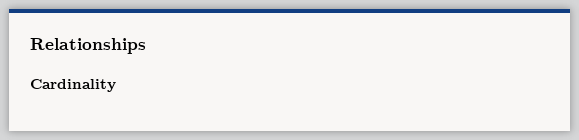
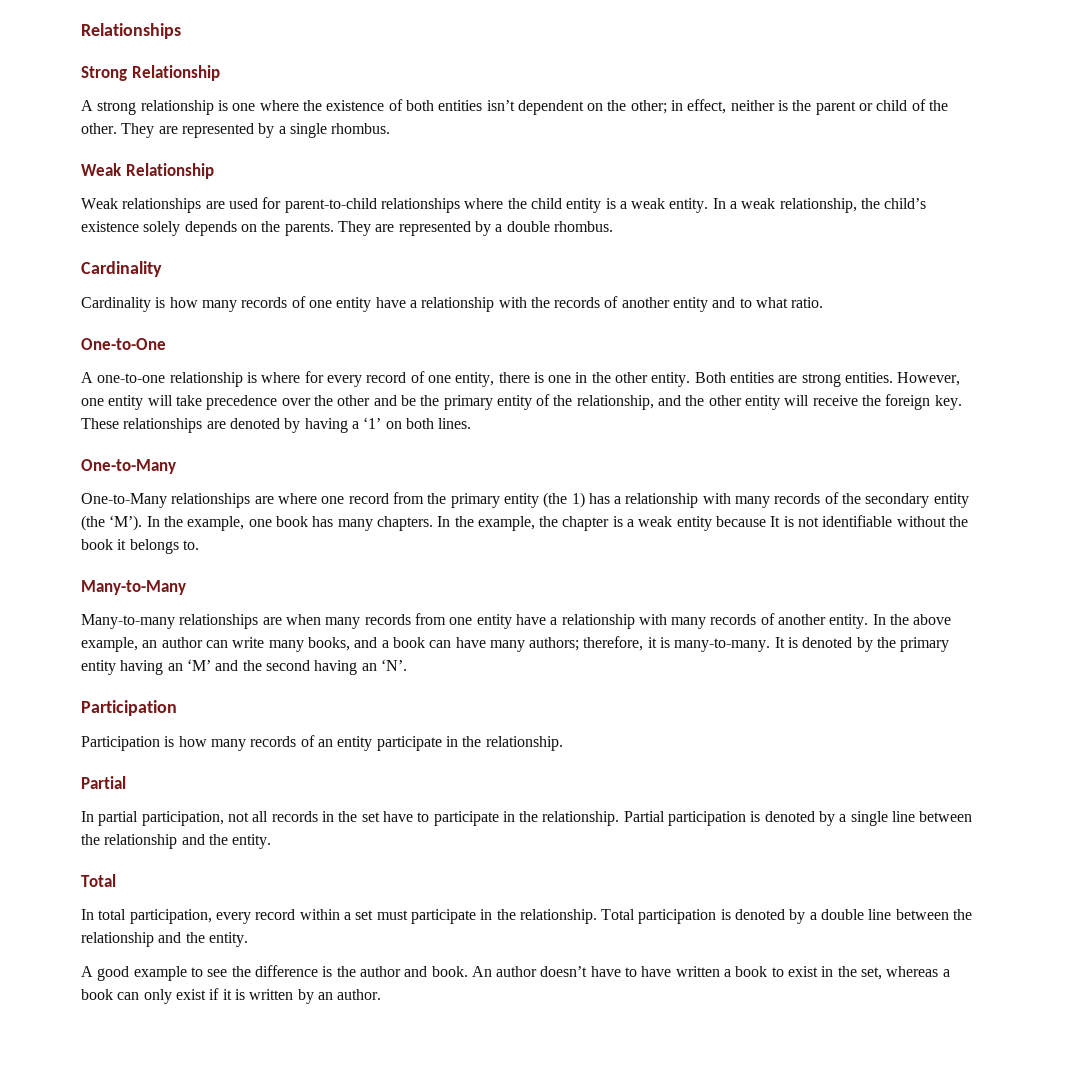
[30,79,116,92] Cardinality -> [81,65,220,81] [81,99,949,115] [81,123,391,138] [81,163,214,179] [81,197,927,213] [81,221,613,236] [81,261,162,277] [81,296,824,312] [81,338,166,350] [81,371,961,387] [81,394,962,410] [81,417,472,433] [81,459,176,474] [81,492,969,508] [81,515,969,531] [81,539,199,554] [81,580,186,595] [81,613,952,629] [81,636,950,652] [81,659,407,675] [81,700,177,716] [81,735,563,751] [81,776,126,789] [81,811,973,826] [81,834,272,849] [81,874,116,887] [81,909,973,924] [81,932,248,947] [81,965,950,981] [81,988,382,1004] Strong Relationship // A strong relationship is one where the existence of both entities isn’t dependent on the other; in effect, neither is the parent or child of the other. They are represented by a single rhombus. // Weak Relationship // Weak relationships are used for parent-to-child relationships where the child entity is a weak entity. In a weak relationship, the child’s existence solely depends on the parents. They are represented by a double rhombus. // Cardinality // Cardinality is how many records of one entity have a relationship with the records of another entity and to what ratio. // One-to-One // A one-to-one relationship is where for every record of one entity, there is one in the other entity. Both entities are strong entities. However, one entity will take precedence over the other and be the primary entity of the relationship, and the other entity will receive the foreign key. These relationships are denoted by having a ‘1’ on both lines. // One-to-Many // One-to-Many relationships are where one record from the primary entity (the 1) has a relationship with many records of the secondary entity (the ‘M’). In the example, one book has many chapters. In the example, the chapter is a weak entity because It is not identifiable without the book it belongs to. // Many-to-Many // Many-to-many relationships are when many records from one entity have a relationship with many records of another entity. In the above example, an author can write many books, and a book can have many authors; therefore, it is many-to-many. It is denoted by the primary entity having an ‘M’ and the second having an ‘N’. // Participation // Participation is how many records of an entity participate in the relationship. // Partial // In partial participation, not all records in the set have to participate in the relationship. Partial participation is denoted by a single line between the relationship and the entity. // Total // In total participation, every record within a set must participate in the relationship. Total participation is denoted by a double line between the relationship and the entity. // A good example to see the difference is the author and book. An author doesn’t have to have written a book to exist in the set, whereas a book can only exist if it is written by an author.

